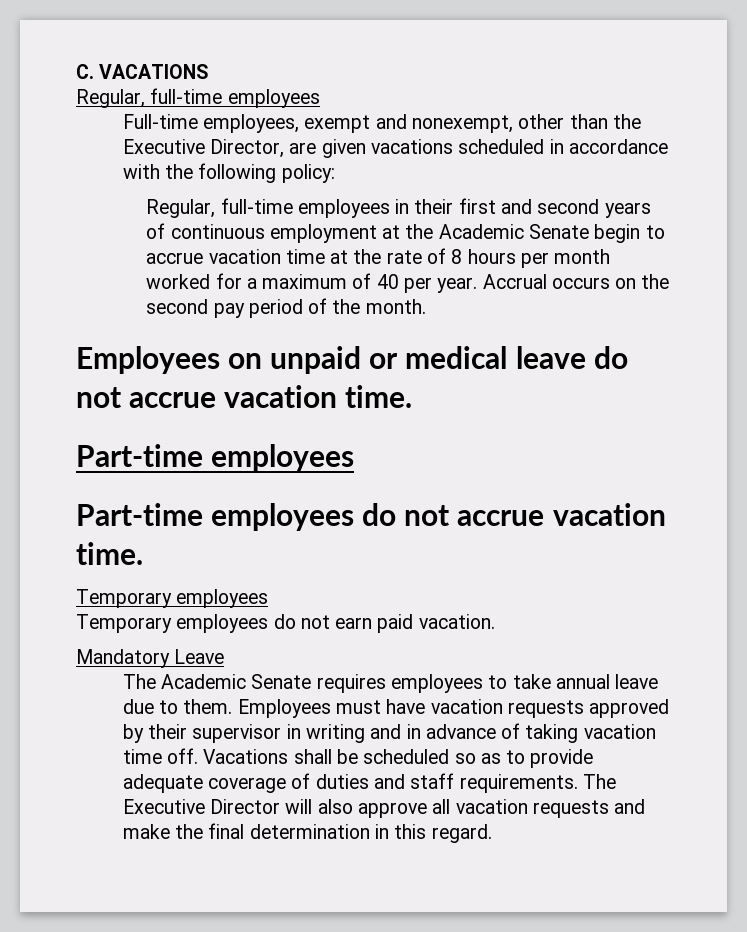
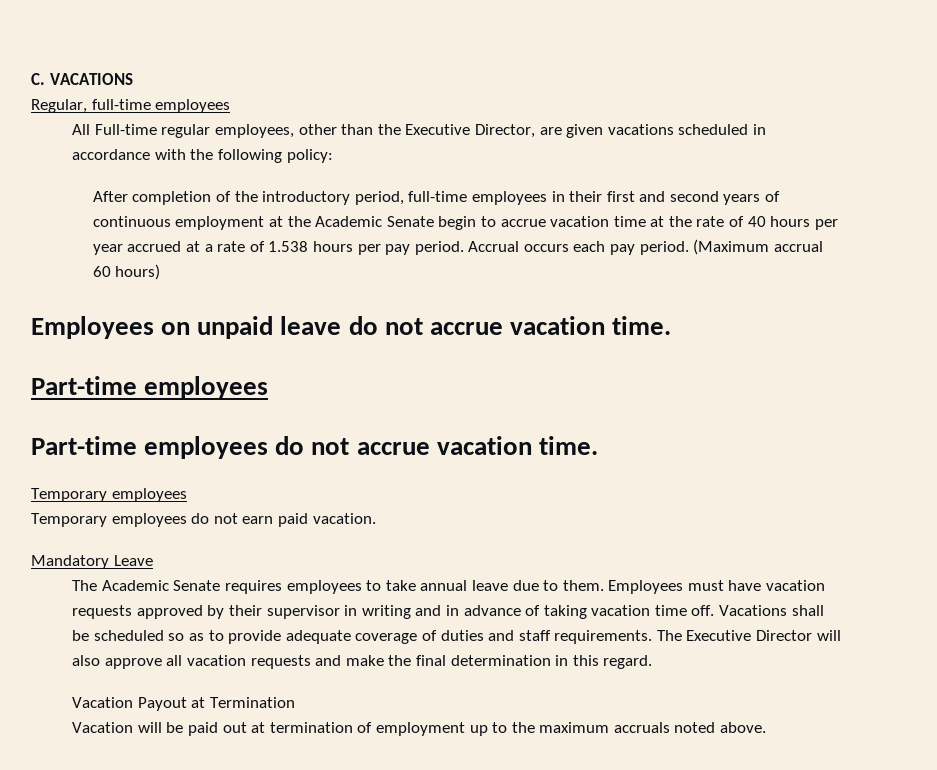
[122,114,514,133] Full-time employees, exempt and nonexempt, -> [72,124,294,138] All Full-time regular employees,
[146,199,216,218] Regular, -> [92,191,404,205] After completion of the introductory period,
[451,249,611,268] [146,273,670,293] [146,298,426,318] 8 hours per month worked for a maximum of 40 per year. Accrual occurs on the second pay period of the month. -> [747,216,838,230] [92,239,823,255] [92,264,161,280] 40 hours per year accrued at a rate of 1.538 hours per pay period. Accrual occurs each pay period. (Maximum accrual 60 hours)
[369,346,508,369] or medical -> (274, 327) none
(492, 833) none -> [72,697,295,711] [72,722,767,736] // Vacation Payout at Termination // Vacation will be paid out at termination of employment up to the maximum accruals noted above.

